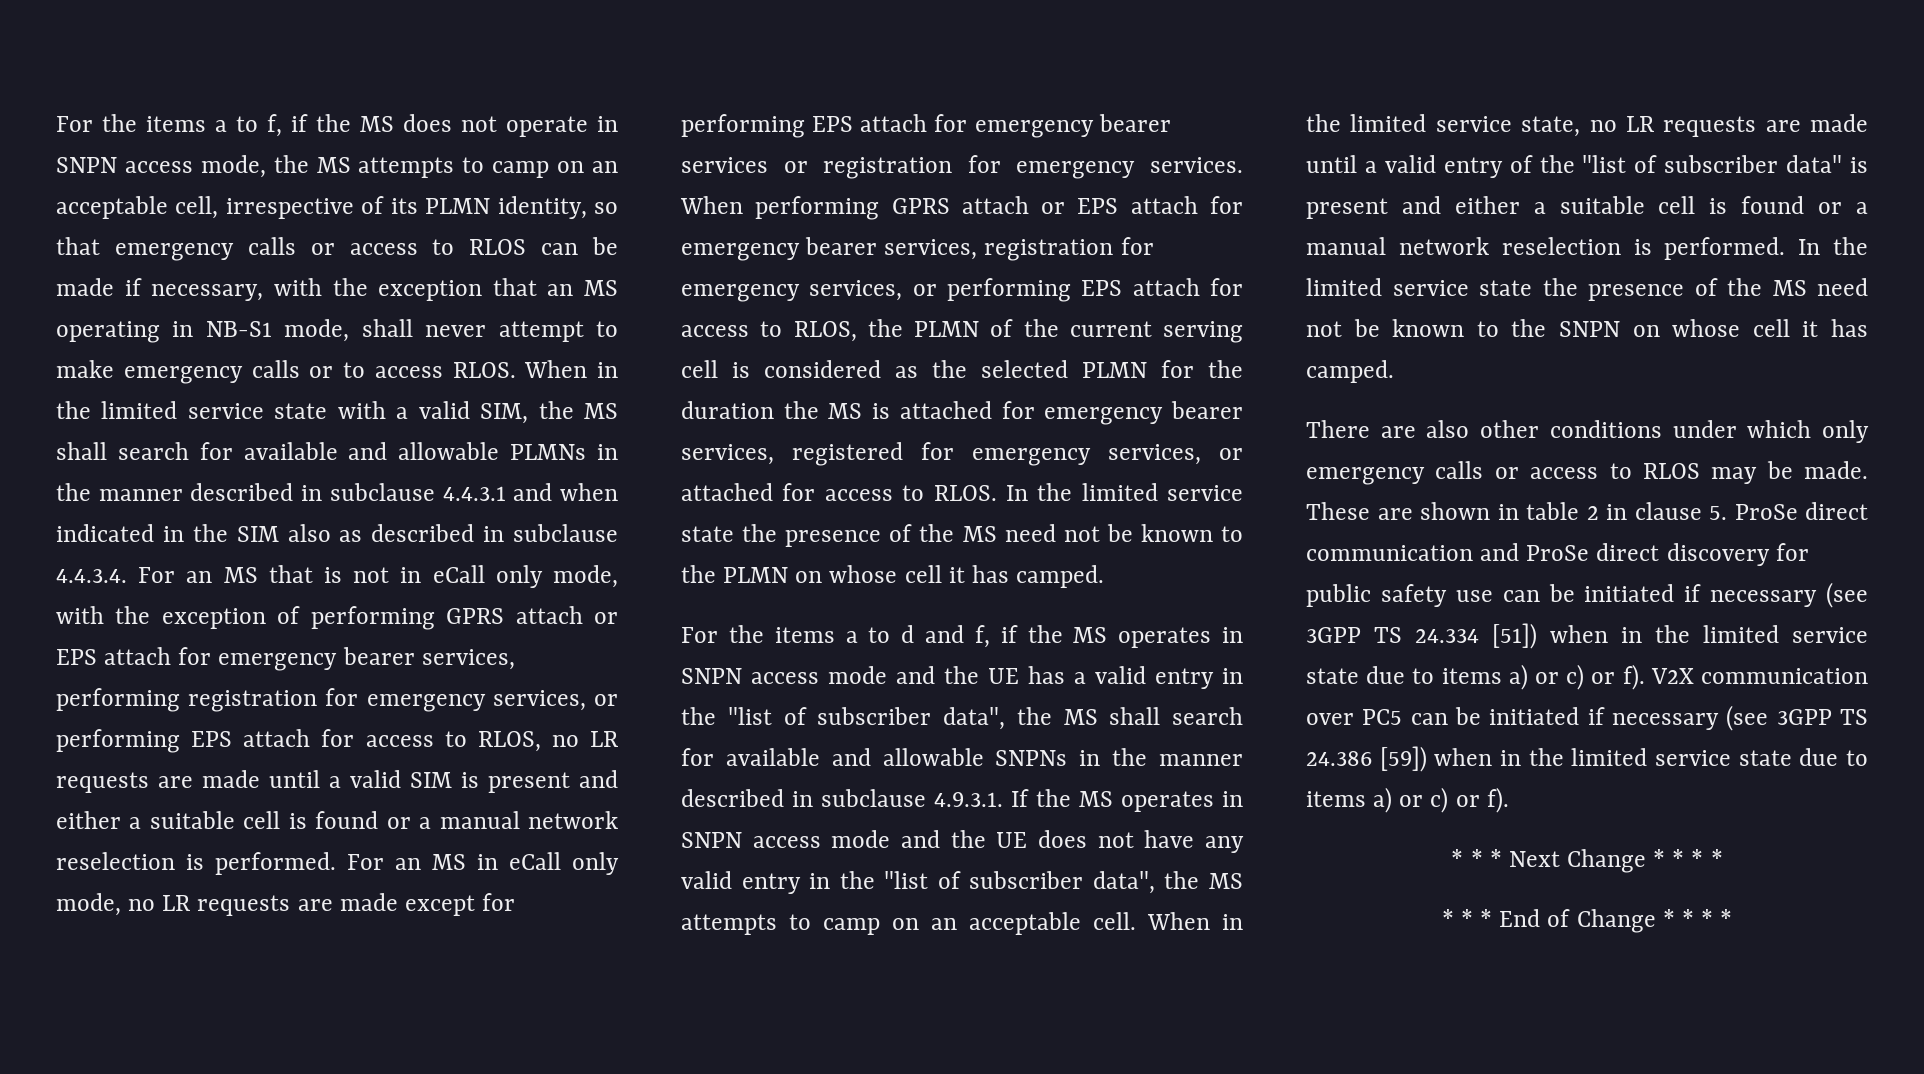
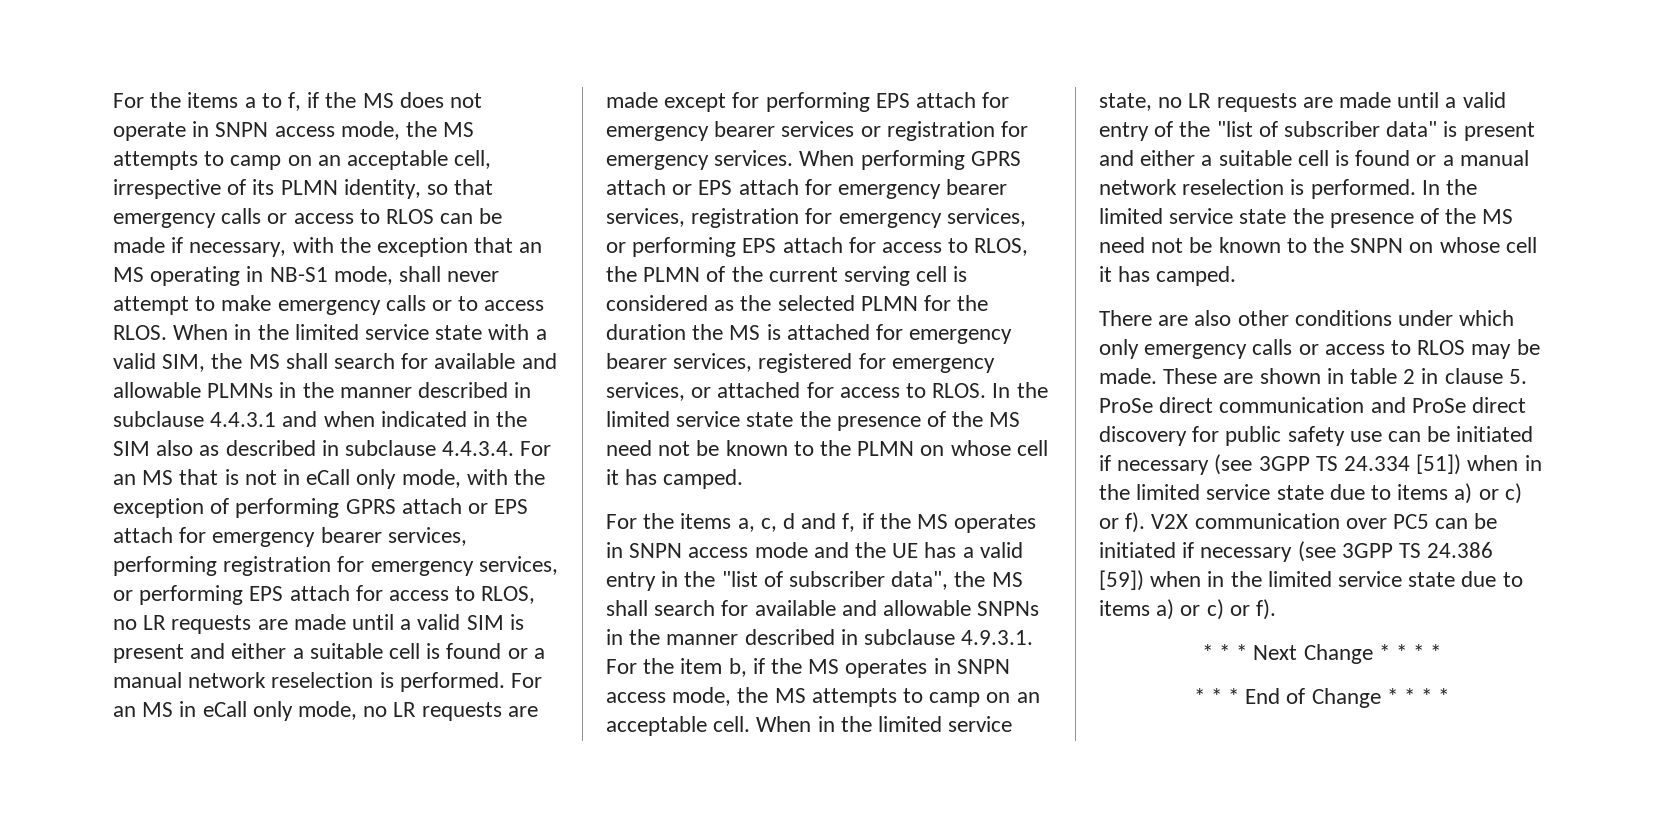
[845,627,891,643] a to -> [737,518,777,532] a, c,
[1011,789,1243,812] [681,830,1244,853] [681,871,1155,894] If the MS operates in SNPN access mode and the UE does not have any valid entry in the "list of subscriber data", -> [606,658,1010,678] [606,687,732,706] For the item b, if the MS operates in SNPN access mode,

